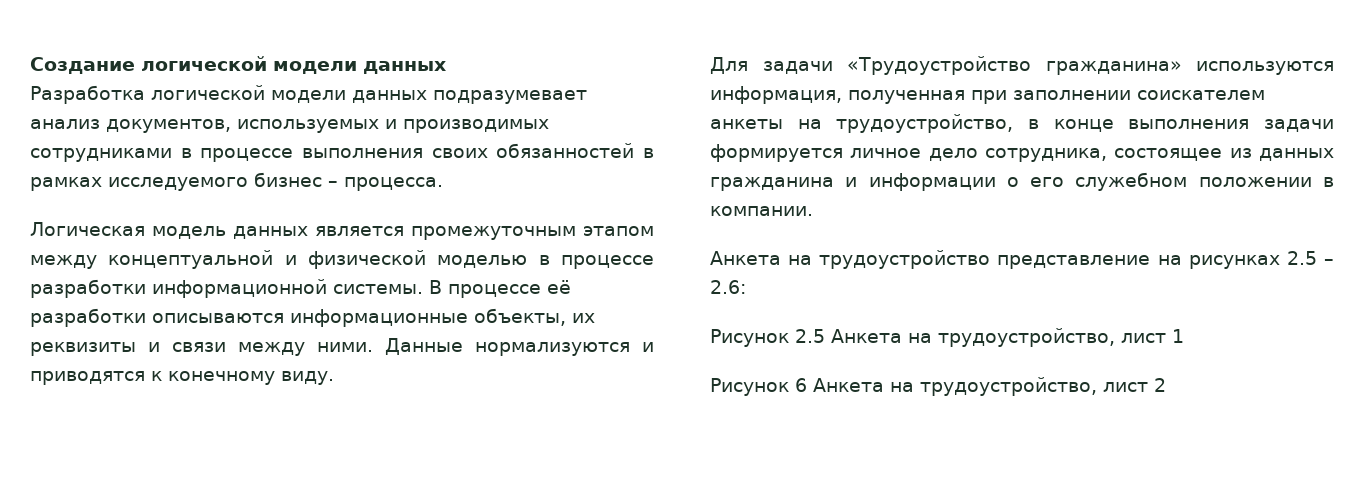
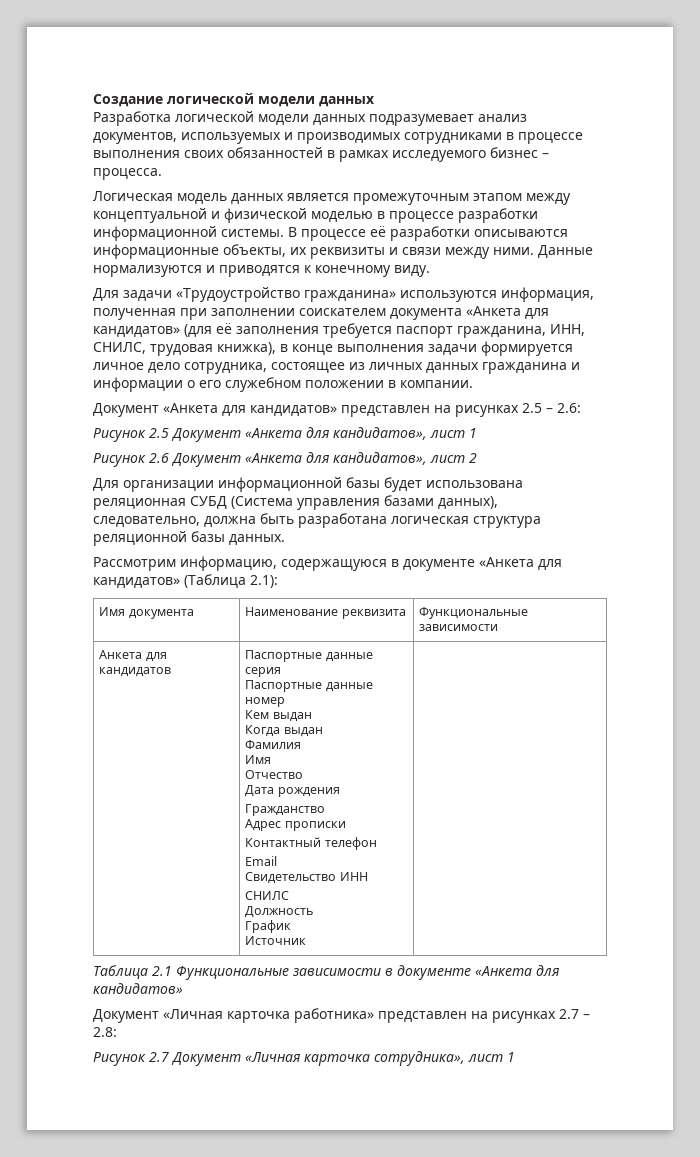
[710,114,1014,133] анкеты на трудоустройство, -> [390,306,549,320] [93,323,585,338] [93,342,276,356] документа «Анкета для кандидатов» (для её заполнения требуется паспорт гражданина, ИНН, СНИЛС, трудовая книжка),
(1252, 153) none -> [369,362,423,370] личных
[710,250,1151,269] Анкета на трудоустройство представление -> [93,403,430,417] Документ «Анкета для кандидатов» представлен
[831,328,1115,347] Анкета на трудоустройство, -> [171,427,427,442] Документ «Анкета для кандидатов»,
[795,377,1166,396] 6 Анкета на трудоустройство, лист 2 -> [149,452,477,467] [93,477,523,492] [93,495,498,510] [93,513,541,528] [93,531,285,546] [93,556,562,571] [93,574,278,588] [99,607,194,619] [245,607,406,619] [419,607,529,619] [419,624,499,631] [99,650,167,662] [99,667,172,677] [245,650,373,662] [245,667,282,677] [245,680,373,692] [245,697,286,707] [245,710,312,722] [245,725,323,737] [245,740,302,749] [245,755,272,764] [245,770,304,779] [245,785,340,797] [245,804,326,816] [245,819,346,831] [245,837,377,850] [245,856,278,866] [245,872,368,884] [245,891,290,900] [245,906,314,918] [245,920,292,933] [245,936,307,945] [93,965,560,980] [93,983,183,994] [93,1008,590,1023] [93,1027,117,1037] [93,1051,515,1066] 2.6 Документ «Анкета для кандидатов», лист 2 // Для организации информационной базы будет использована реляционная СУБД (Система управления базами данных), следовательно, должна быть разработана логическая структура реляционной базы данных. // Рассмотрим информацию, содержащуюся в документе «Анкета для кандидатов» (Таблица 2.1): // Имя документа | Наименование реквизита | Функциональные зависимости // Анкета для кандидатов | Паспортные данные серия // Паспортные данные номер // Кем выдан // Когда выдан // Фамилия // Имя // Отчество // Дата рождения // Гражданство // Адрес прописки // Контактный телефон // Email // Свидетельство ИНН // СНИЛС // Должность // График // Источник | // Таблица 2.1 Функциональные зависимости в документе «Анкета для кандидатов» // Документ «Личная карточка работника» представлен на рисунках 2.7 – 2.8: // Рисунок 2.7 Документ «Личная карточка сотрудника», лист 1

